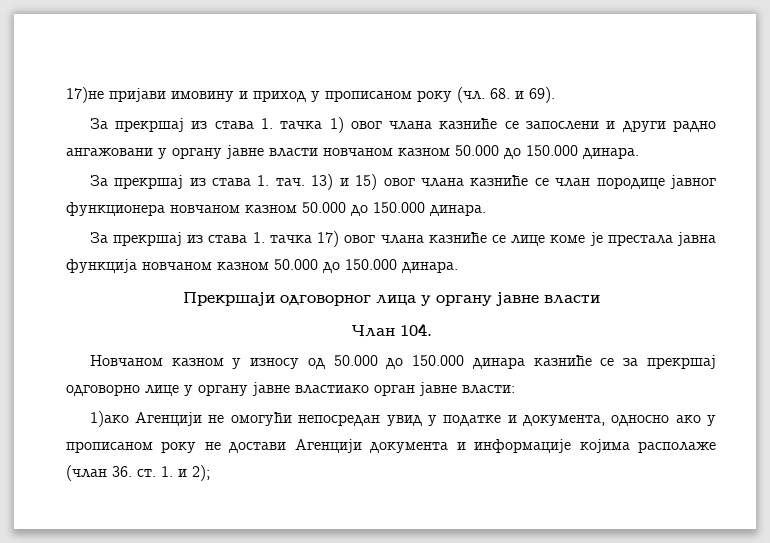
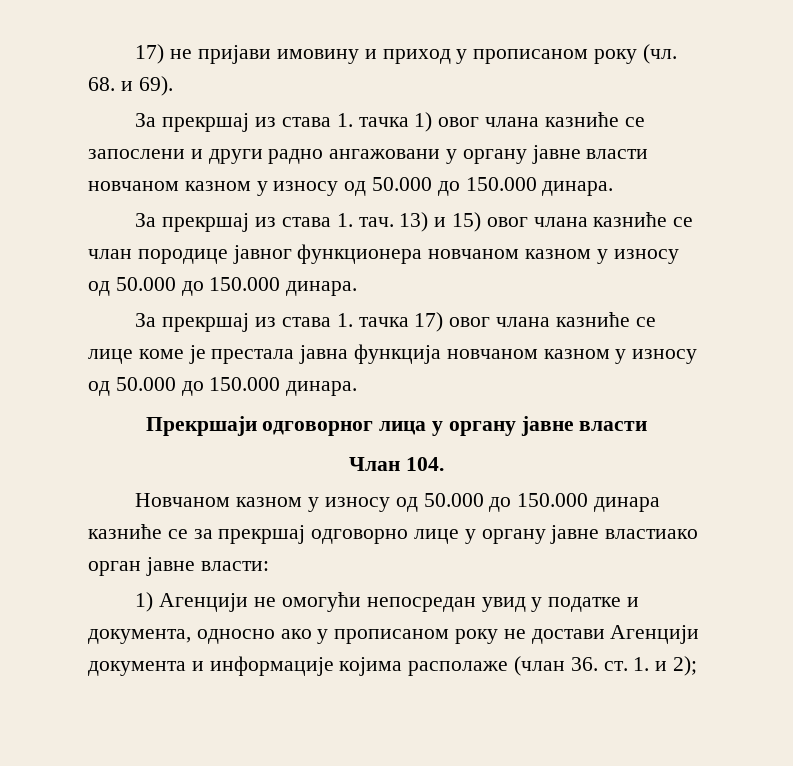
[66,87,104,103] 17)не -> [135,44,193,64] 17) не
(450, 152) none -> [256,181,367,196] у износу од
(297, 209) none -> [596,249,679,264] [88,281,110,296] у износу од
(269, 266) none -> [615,349,698,364] [88,381,110,396] у износу од
[89,411,129,427] 1)ако -> [135,592,154,612] 1)

